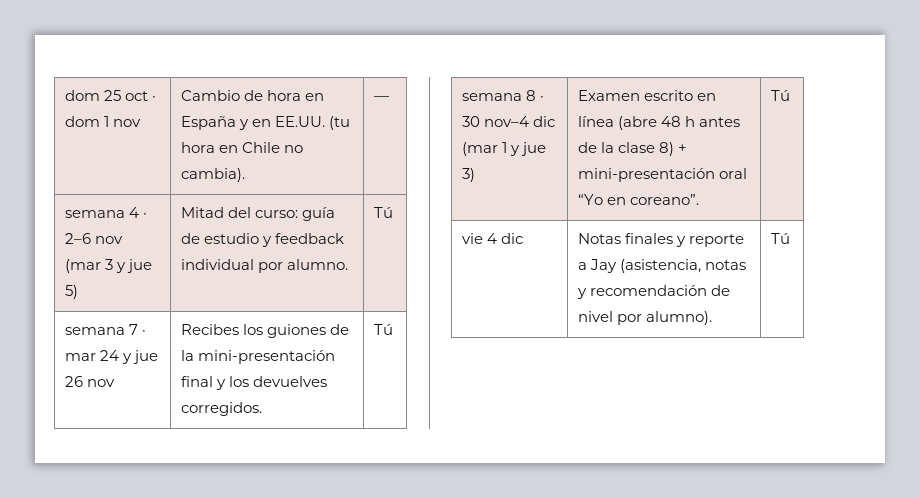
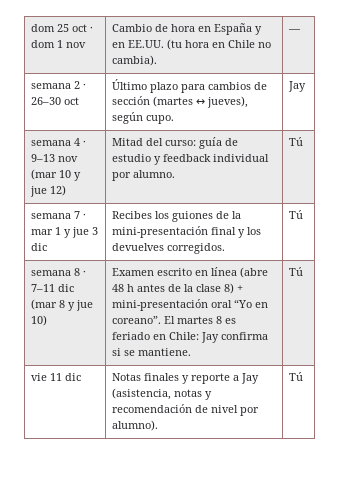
(390, 98) none -> [31,81,87,89] [31,97,80,105] [112,79,268,93] [112,96,249,108] [112,112,175,124] [288,81,307,92] // semana 2 · 26–30 oct | Último plazo para cambios de sección (martes ↔ jueves), según cupo. | Jay
[65,233,92,244] 2–6 -> [31,154,56,162] 9–13
[105,259,153,273] [65,285,79,299] 3 y jue 5) -> [59,170,82,181] [30,185,67,197] 10 y jue 12)
[100,350,159,364] [65,376,116,387] 24 y jue 26 nov -> [55,227,99,238] [31,243,48,251] 1 y jue 3 dic
[462,116,530,127] 30 nov–4 -> [31,284,56,292] 7–11
[502,142,547,156] [462,168,476,182] 1 y jue 3) -> [59,300,94,311] [31,315,48,326] 8 y jue 10)
(700, 199) none -> [164,316,237,324] [112,332,269,343] [112,348,192,356] El martes 8 es feriado en Chile: Jay confirma si se mantiene.
[487,233,498,244] 4 -> [50,373,63,381] 11

